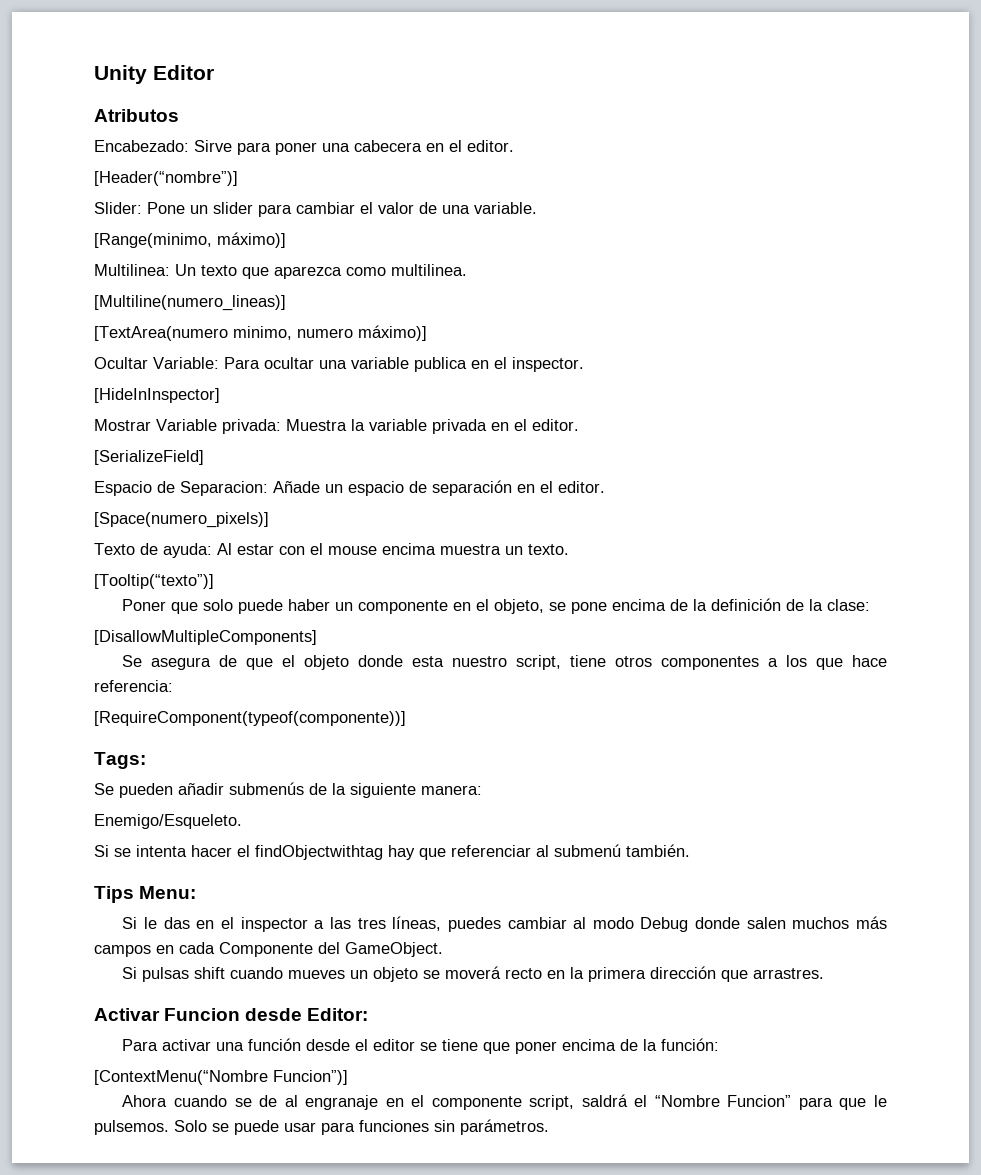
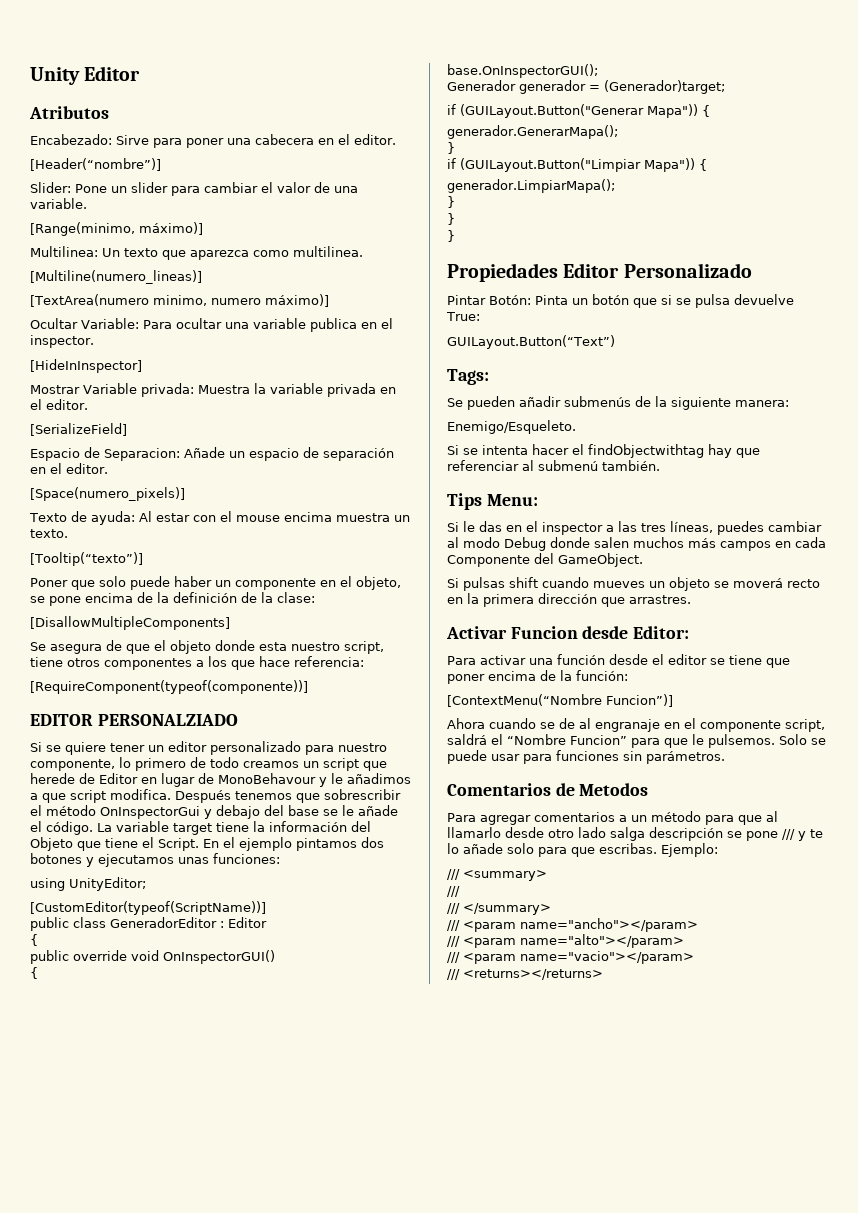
(406, 718) none -> [30,714,238,726] [30,741,387,755] [30,757,387,771] [30,773,411,787] [30,789,401,803] [30,805,398,819] [30,821,371,835] [30,837,384,851] [30,853,280,867] [30,877,146,891] [30,901,266,915] [30,917,267,931] [30,934,38,946] [30,950,275,964] [30,967,38,979] [447,64,598,78] [447,80,725,94] [447,104,710,118] [447,125,618,139] [447,142,455,154] [447,158,707,172] [447,179,615,193] [447,196,455,208] [447,213,455,225] [447,230,455,242] [447,263,752,282] [447,294,794,308] [446,312,480,321] [447,335,615,349] // EDITOR PERSONALZIADO // Si se quiere tener un editor personalizado para nuestro componente, lo primero de todo creamos un script que herede de Editor en lugar de MonoBehavour y le añadimos a que script modifica. Después tenemos que sobrescribir el método OnInspectorGui y debajo del base se le añade el código. La variable target tiene la información del Objeto que tiene el Script. En el ejemplo pintamos dos botones y ejecutamos unas funciones: // using UnityEditor; // [CustomEditor(typeof(ScriptName))] // public class GeneradorEditor : Editor // { // public override void OnInspectorGUI() // { // base.OnInspectorGUI(); // Generador generador = (Generador)target; // if (GUILayout.Button("Generar Mapa")) { // generador.GenerarMapa(); // } // if (GUILayout.Button("Limpiar Mapa")) { // generador.LimpiarMapa(); // } // } // } // Propiedades Editor Personalizado // Pintar Botón: Pinta un botón que si se pulsa devuelve True: // GUILayout.Button(“Text”)
(549, 1127) none -> [447,783,649,796] [447,811,778,825] [447,827,823,841] [447,843,718,857] [447,869,547,881] [447,886,460,897] [447,903,551,915] [447,918,698,932] [447,934,684,948] [447,951,694,964] [447,969,603,980] // Comentarios de Metodos // Para agregar comentarios a un método para que al llamarlo desde otro lado salga descripción se pone /// y te lo añade solo para que escribas. Ejemplo: // /// <summary> // /// // /// </summary> // /// <param name="ancho"></param> // /// <param name="alto"></param> // /// <param name="vacio"></param> // /// <returns></returns>

